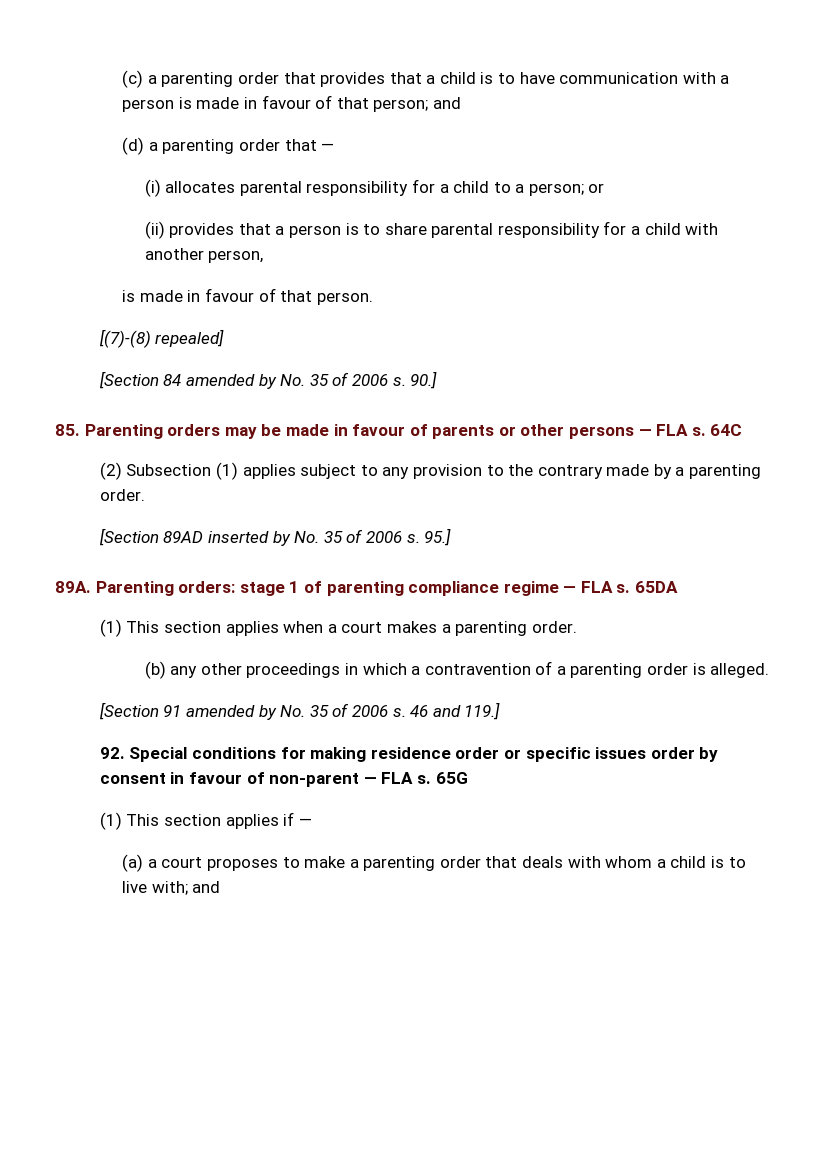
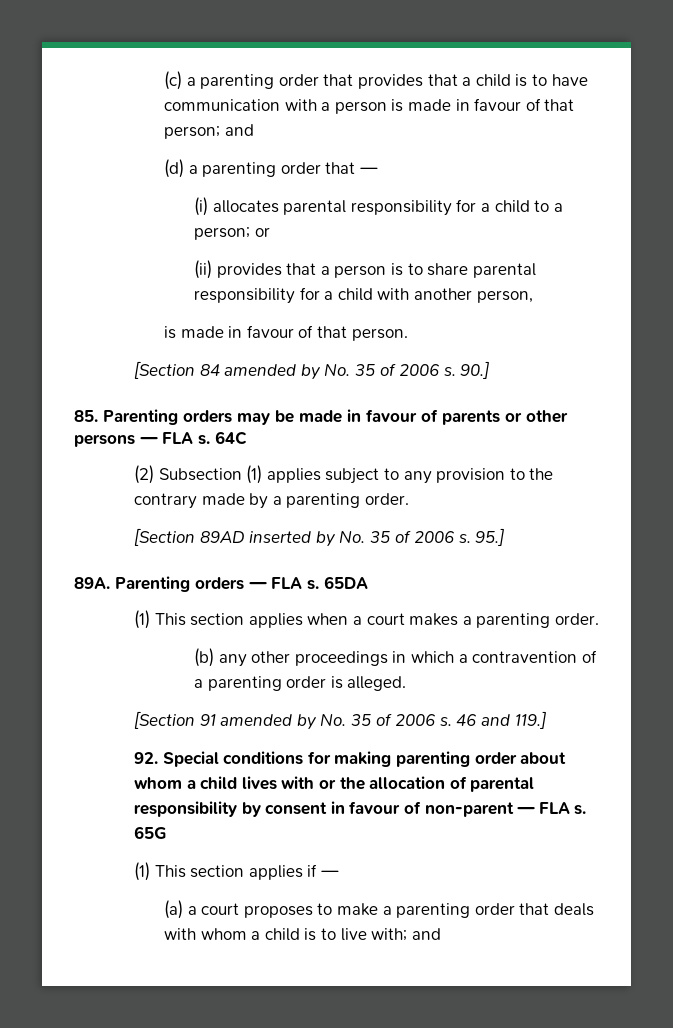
[98,329,225,348] // [(7)-(8) repealed] -> (408, 334) none
[178,581,559,596] orders: stage 1 of parenting compliance regime -> [195,577,244,590] orders
[370,747,695,762] residence order or specific issues order -> [396,751,567,767] [134,776,535,792] [134,801,238,817] parenting order about whom a child lives with or the allocation of parental responsibility

